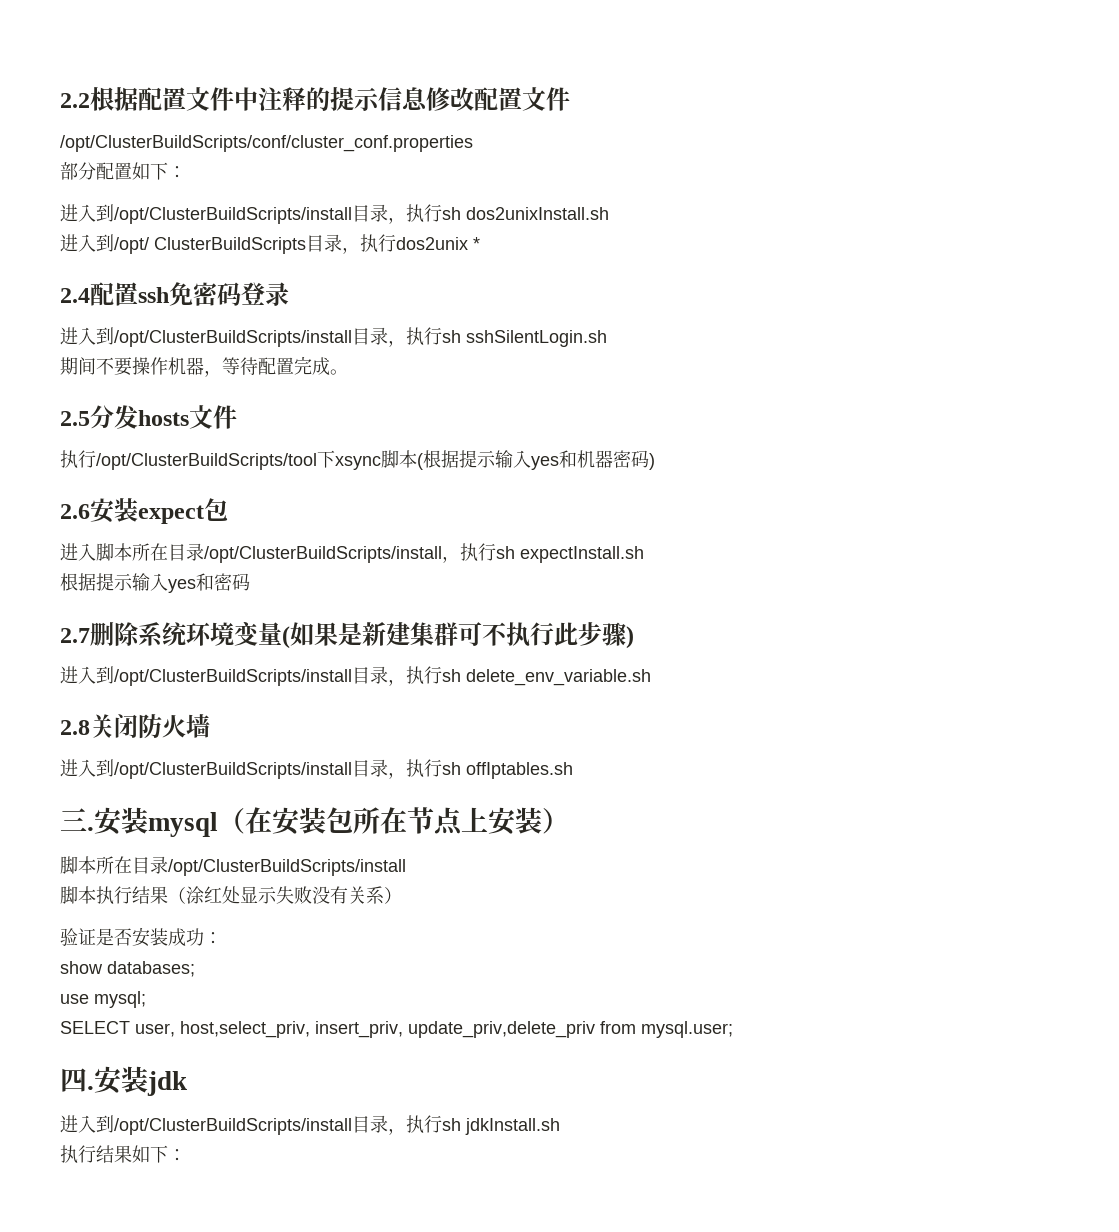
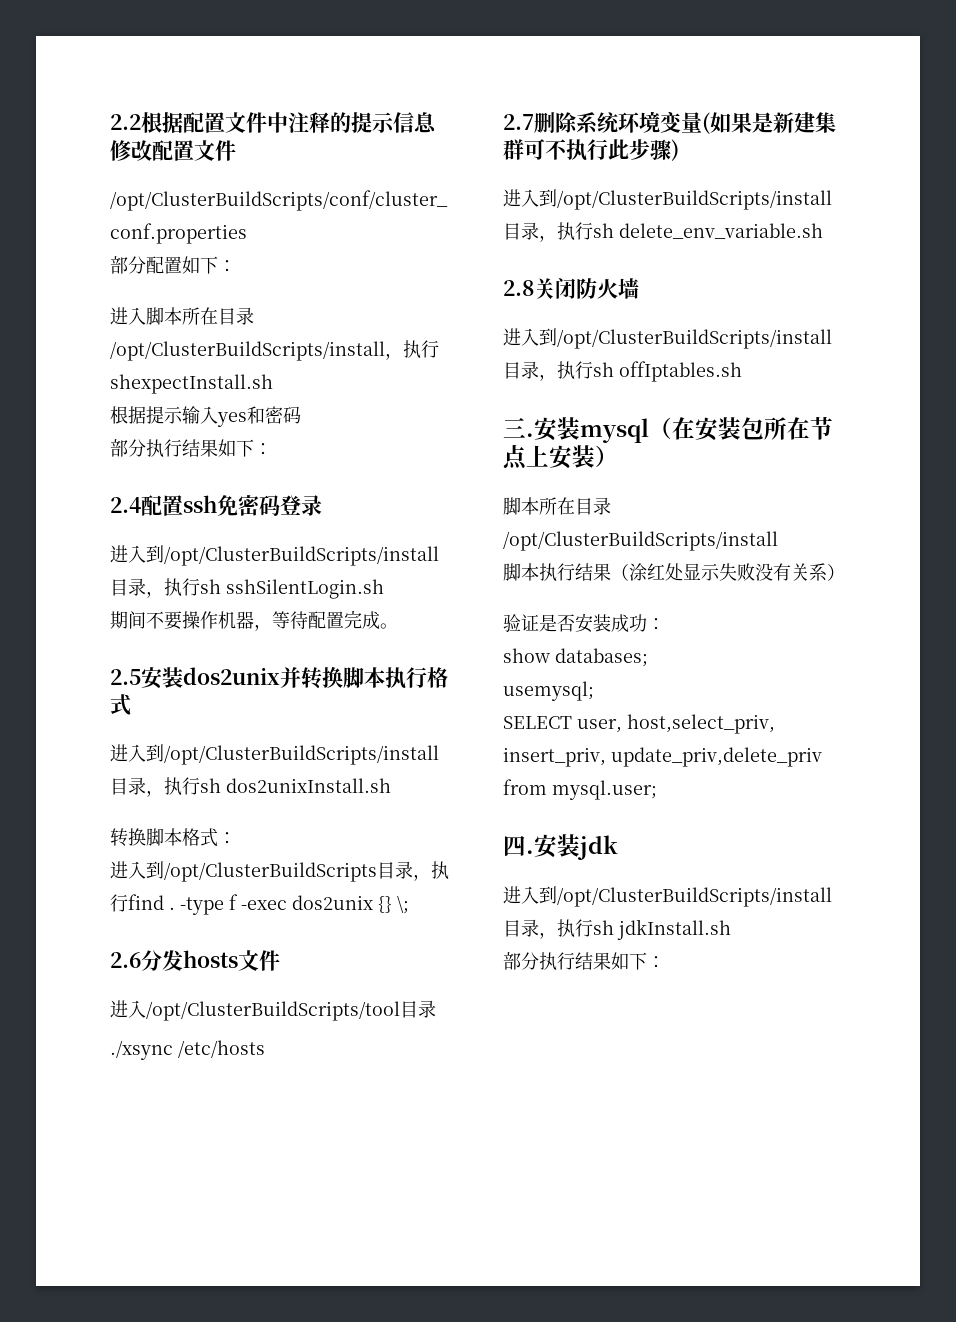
[96,204,609,224] [60,234,480,254] 到/opt/ClusterBuildScripts/install目录，执行sh dos2unixInstall.sh // 进入到/opt/ ClusterBuildScripts目录，执行dos2unix * -> [146,307,254,325] [110,340,439,361] [110,374,273,394] [110,406,301,427] [110,439,272,457] 脚本所在目录/opt/ClusterBuildScripts/install，执行shexpectInstall.sh // 根据提示输入yes和密码 // 部分执行结果如下：
[90,405,237,429] [60,450,655,470] [60,498,228,524] [60,543,644,563] [60,573,250,593] 分发hosts文件 // 执行/opt/ClusterBuildScripts/tool下xsync脚本(根据提示输入yes和机器密码) // 2.6安装expect包 // 进入脚本所在目录/opt/ClusterBuildScripts/install，执行sh expectInstall.sh // 根据提示输入yes和密码 -> [141,666,448,689] [110,694,131,716] [110,744,439,765] [110,777,391,797] [110,828,236,847] [110,861,449,882] [110,894,409,915] [110,950,280,971] [110,1000,436,1021] [110,1040,265,1060] 安装dos2unix并转换脚本执行格式 // 进入到/opt/ClusterBuildScripts/install目录，执行sh dos2unixInstall.sh // 转换脚本格式： // 进入到/opt/ClusterBuildScripts目录，执行find . -type f -exec dos2unix {} \; // 2.6分发hosts文件 // 进入/opt/ClusterBuildScripts/tool目录 // ./xsync /etc/hosts
[60,991,146,1008] use mysql; -> [503,681,594,701] usemysql;
(560, 1126) none -> [503,952,539,970] 部分

